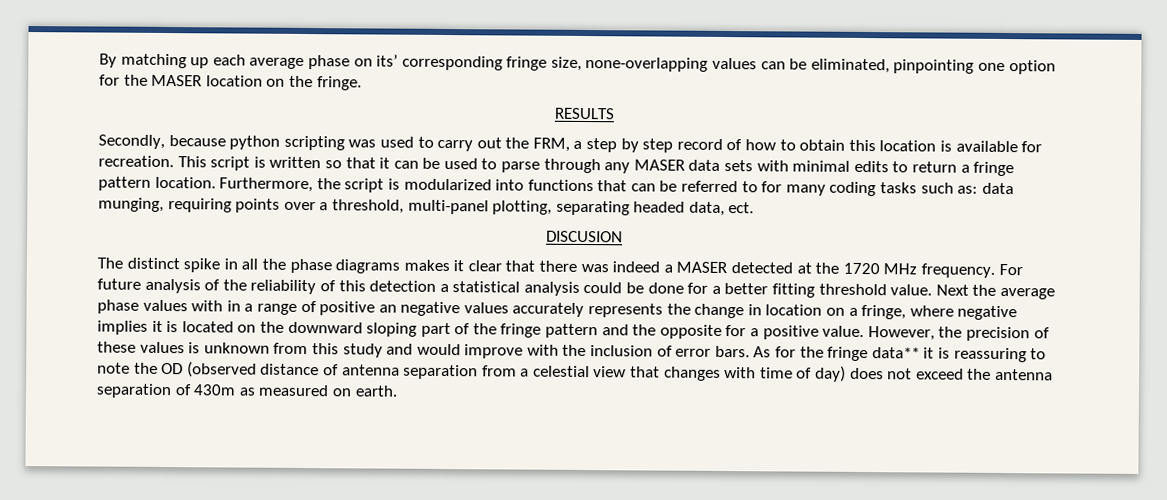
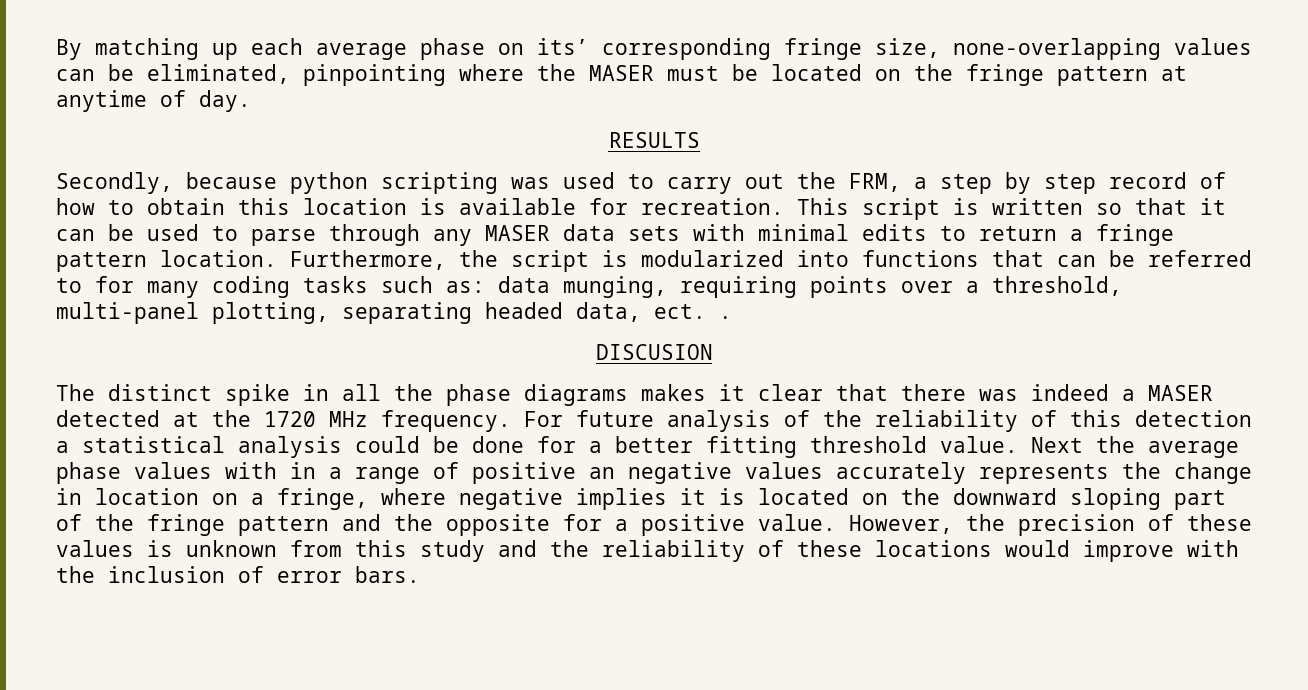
[978,60,1056,75] [99,74,362,91] one option for the MASER location on the fringe. -> [459,64,1187,86] [56,90,251,112] where the MASER must be located on the fringe pattern at anytime of day.
(755, 208) none -> [719,316,732,319] .
(414, 349) none -> [550,540,992,562] the reliability of these locations
[753,346,1047,363] [97,361,1053,382] [96,383,398,399] As for the fringe data** it is reassuring to note the OD (observed distance of antenna separation from a celestial view that changes with time of day) does not exceed the antenna separation of 430m as measured on earth. -> (420, 574) none

